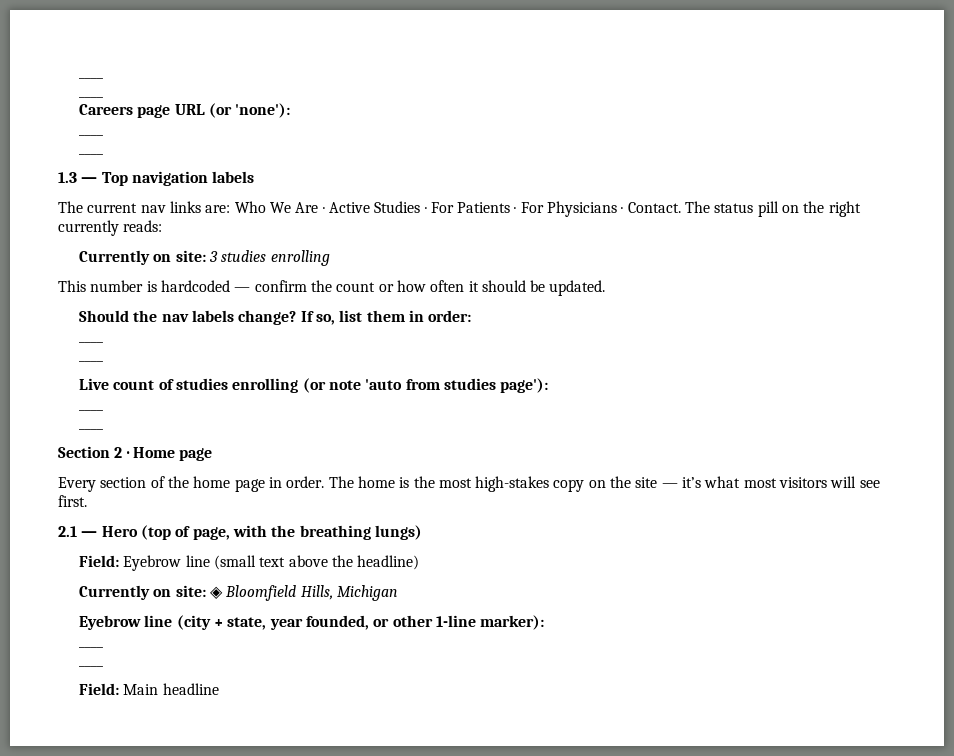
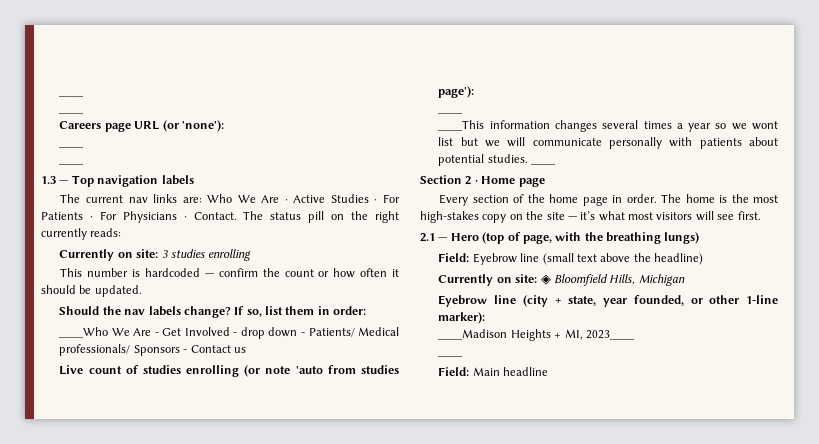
[79,341,104,343] [79,360,104,362] ____ // ____ -> [59,327,400,339] [59,344,246,356] ____Who We Are - Get Involved - drop down - Patients/ Medical professionals/ Sponsors - Contact us
(104, 410) none -> [438,120,779,132] [438,137,778,149] [438,154,528,166] ____This information changes several times a year so we wont list but we will communicate personally with patients about potential studies.
[79,646,104,648] ____ -> [438,329,635,341] ____Madison Heights + MI, 2023____

